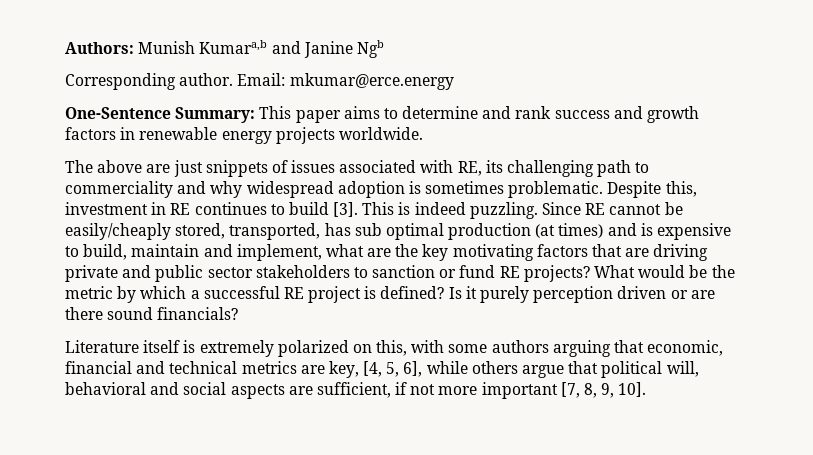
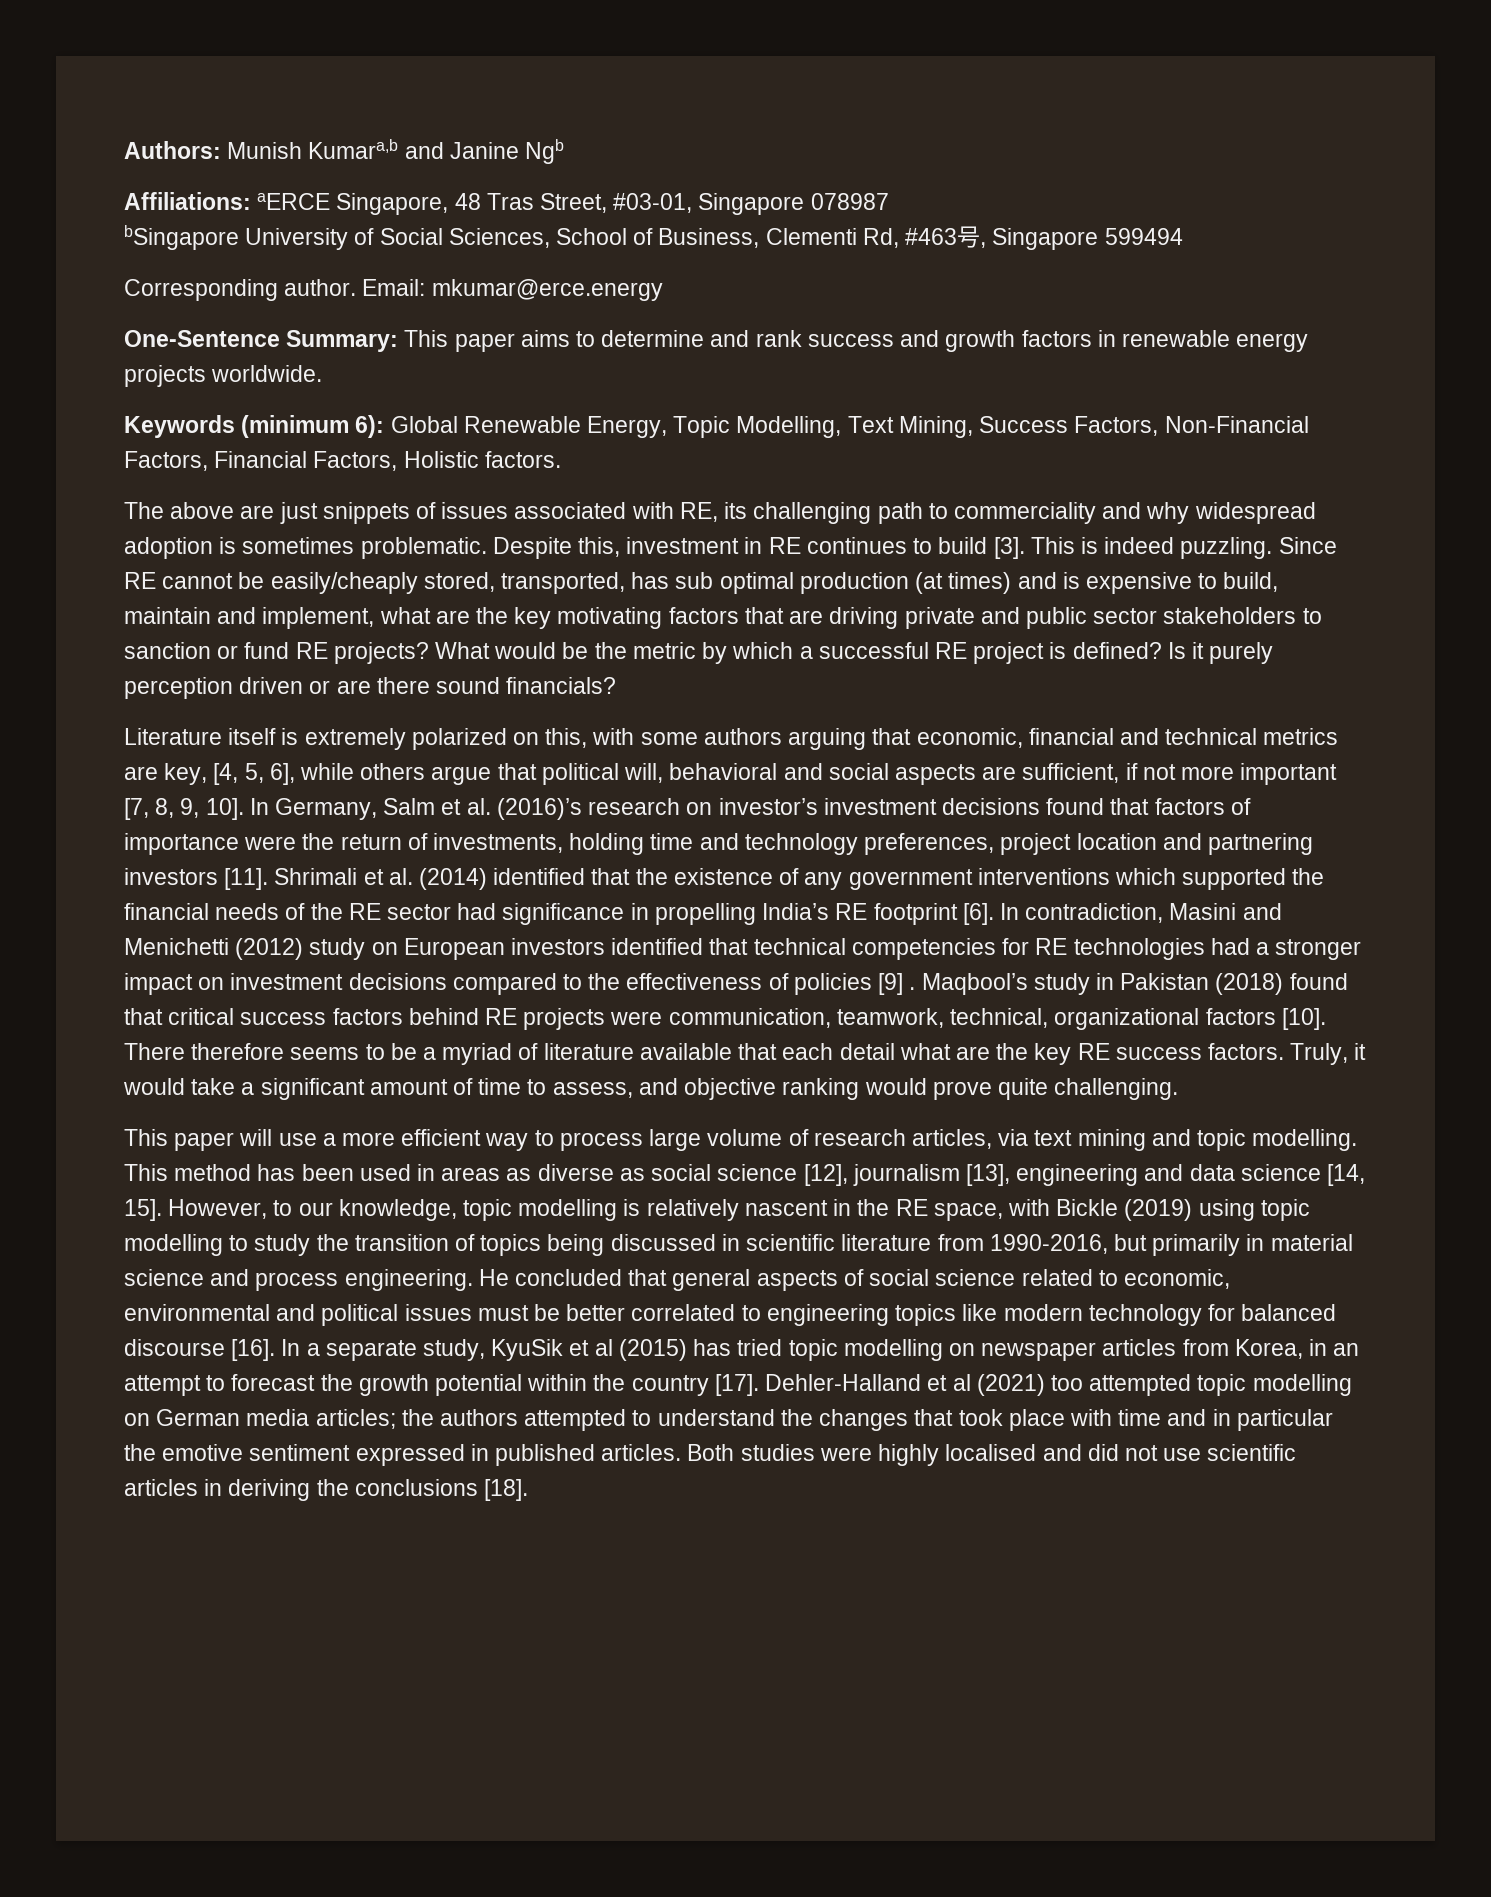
(384, 49) none -> [124,192,889,215] [124,225,1183,250] // Affiliations: aERCE Singapore, 48 Tras Street, #03-01, Singapore 078987 // bSingapore University of Social Sciences, School of Business, Clementi Rd, #463号, Singapore 599494
(423, 133) none -> [124,415,1309,438] [124,451,561,471] // Keywords (minimum 6): Global Renewable Energy, Topic Modelling, Text Mining, Success Factors, Non-Financial Factors, Financial Factors, Holistic factors.
(647, 389) none -> [249,798,1251,820] [124,833,1313,855] [124,868,1325,890] [124,903,1282,925] [124,938,1362,960] [124,973,1348,995] [124,1008,1326,1030] [124,1043,1367,1065] [123,1078,1179,1100] [124,1129,1358,1151] [124,1164,1365,1186] [124,1199,1310,1221] [124,1234,1353,1256] [124,1269,1230,1291] [124,1304,1337,1326] [124,1339,1360,1361] [124,1374,1352,1396] [124,1409,1333,1431] [124,1444,1297,1466] [124,1479,529,1501] In Germany, Salm et al. (2016)’s research on investor’s investment decisions found that factors of importance were the return of investments, holding time and technology preferences, project location and partnering investors [11]. Shrimali et al. (2014) identified that the existence of any government interventions which supported the financial needs of the RE sector had significance in propelling India’s RE footprint [6]. In contradiction, Masini and Menichetti (2012) study on European investors identified that technical competencies for RE technologies had a stronger impact on investment decisions compared to the effectiveness of policies [9] . Maqbool’s study in Pakistan (2018) found that critical success factors behind RE projects were communication, teamwork, technical, organizational factors [10]. There therefore seems to be a myriad of literature available that each detail what are the key RE success factors. Truly, it would take a significant amount of time to assess, and objective ranking would prove quite challenging. // This paper will use a more efficient way to process large volume of research articles, via text mining and topic modelling. This method has been used in areas as diverse as social science [12], journalism [13], engineering and data science [14, 15]. However, to our knowledge, topic modelling is relatively nascent in the RE space, with Bickle (2019) using topic modelling to study the transition of topics being discussed in scientific literature from 1990-2016, but primarily in material science and process engineering. He concluded that general aspects of social science related to economic, environmental and political issues must be better correlated to engineering topics like modern technology for balanced discourse [16]. In a separate study, KyuSik et al (2015) has tried topic modelling on newspaper articles from Korea, in an attempt to forecast the growth potential within the country [17]. Dehler-Halland et al (2021) too attempted topic modelling on German media articles; the authors attempted to understand the changes that took place with time and in particular the emotive sentiment expressed in published articles. Both studies were highly localised and did not use scientific articles in deriving the conclusions [18].

